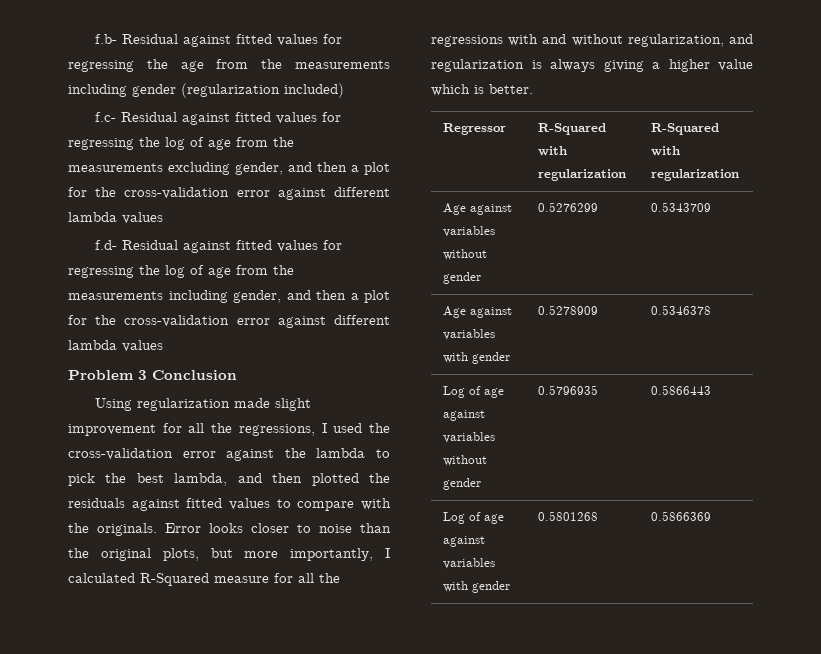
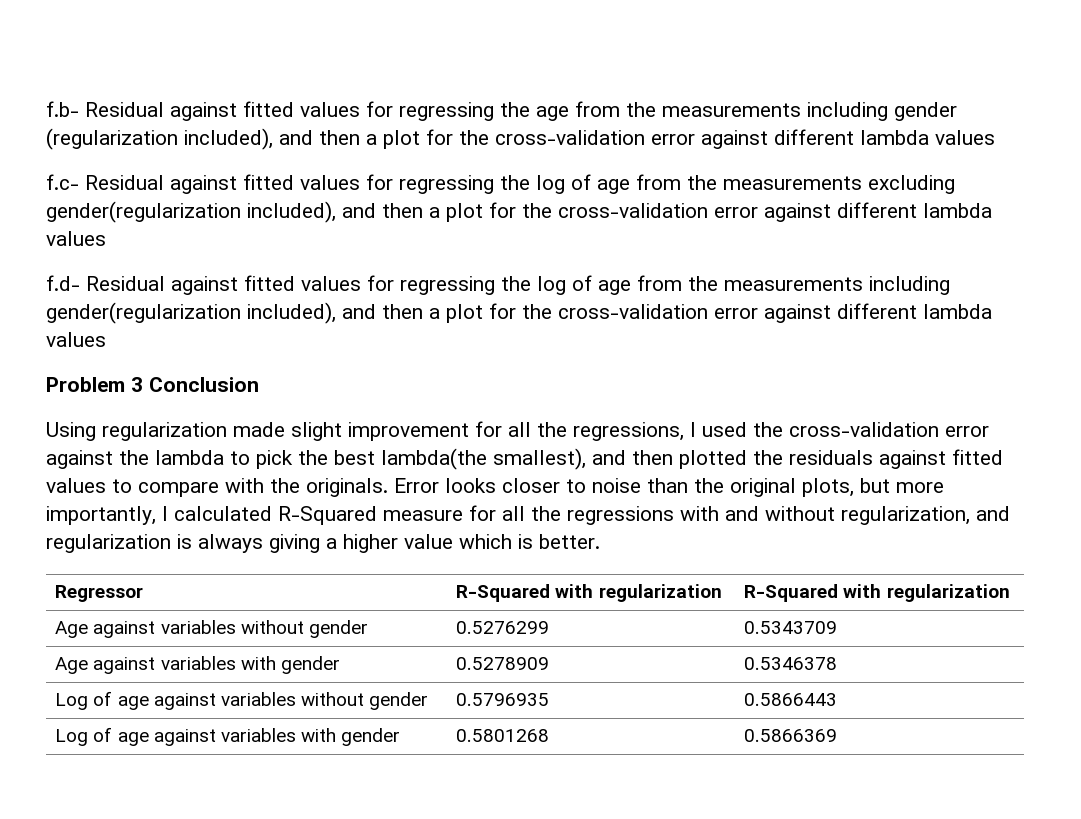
[284,83,344,98] included) -> [184,128,995,150] included), and then a plot for the cross-validation error against different lambda values
[235,162,283,175] gender, -> [46,201,336,223] gender(regularization included),
[233,290,281,303] gender, -> [46,302,336,324] gender(regularization included),
[174,473,228,486] lambda, -> [381,448,586,470] lambda(the smallest),

